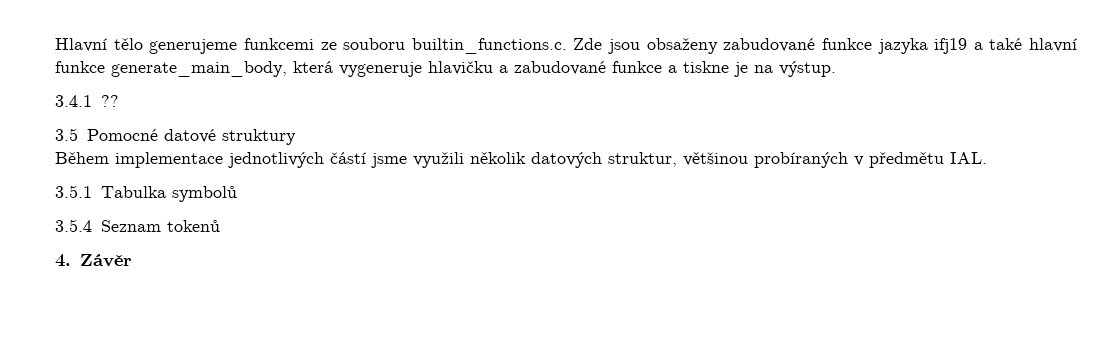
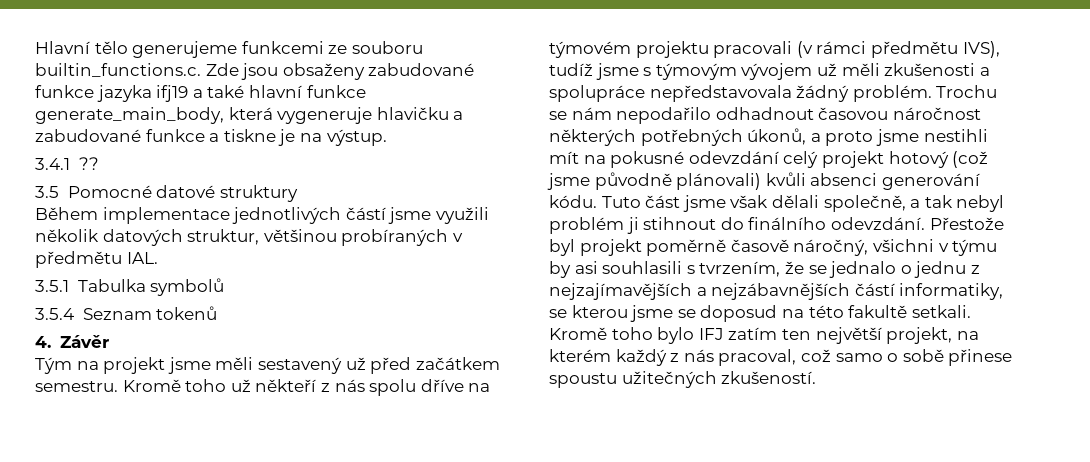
(132, 260) none -> [35,357,500,374] [35,379,491,396] [549,41,1000,58] [549,63,990,80] [549,85,998,102] [549,107,981,124] [549,128,988,146] [549,151,989,168] [547,172,981,190] [549,195,1005,212] [549,217,1004,234] [549,239,998,256] [549,261,980,278] [549,283,1004,300] [549,305,971,322] [549,327,979,344] [549,349,1013,366] [549,371,817,388] // Tým na projekt jsme měli sestavený už před začátkem semestru. Kromě toho už někteří z nás spolu dříve na týmovém projektu pracovali (v rámci předmětu IVS), tudíž jsme s týmovým vývojem už měli zkušenosti a spolupráce nepředstavovala žádný problém. Trochu se nám nepodařilo odhadnout časovou náročnost některých potřebných úkonů, a proto jsme nestihli mít na pokusné odevzdání celý projekt hotový (což jsme původně plánovali) kvůli absenci generování kódu. Tuto část jsme však dělali společně, a tak nebyl problém ji stihnout do finálního odevzdání. Přestože byl projekt poměrně časově náročný, všichni v týmu by asi souhlasili s tvrzením, že se jednalo o jednu z nejzajímavějších a nejzábavnějších částí informatiky, se kterou jsme se doposud na této fakultě setkali. Kromě toho bylo IFJ zatím ten největší projekt, na kterém každý z nás pracoval, což samo o sobě přinese spoustu užitečných zkušeností.

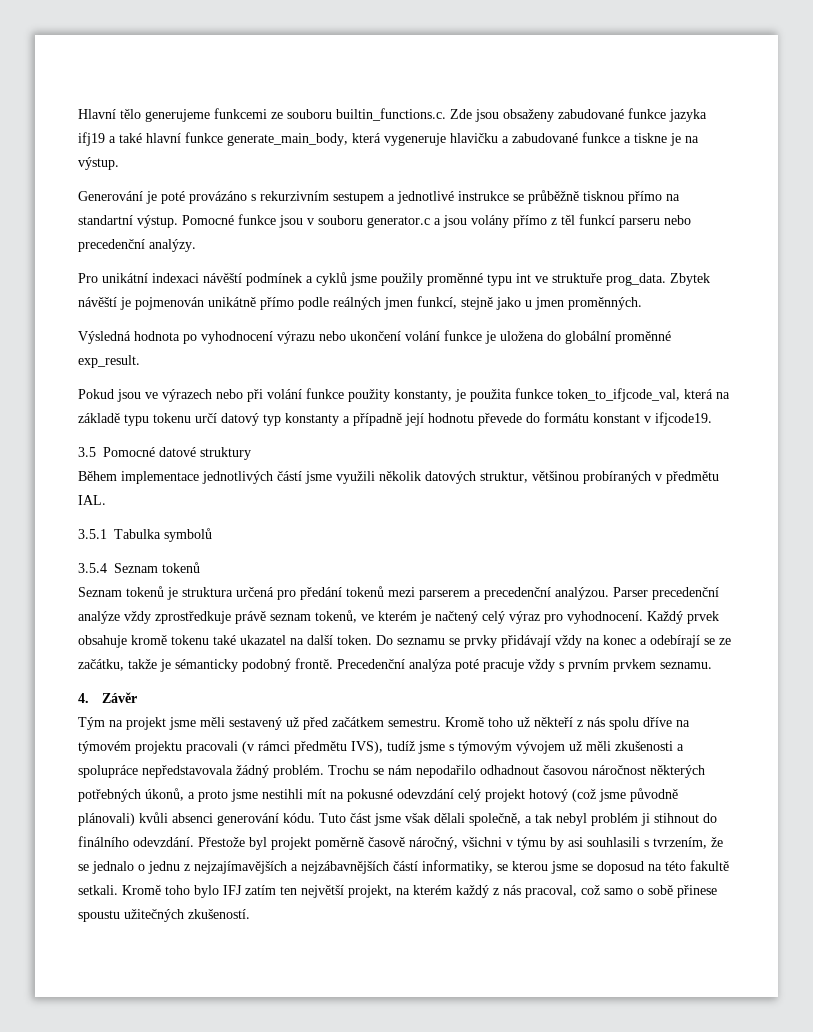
[35,157,99,170] 3.4.1 ?? -> [78,190,680,204] [78,214,691,228] [78,239,196,252] [78,272,710,286] [78,296,642,310] [78,330,671,344] [78,355,140,368] [78,388,730,402] [78,412,712,426] Generování je poté provázáno s rekurzivním sestupem a jednotlivé instrukce se průběžně tisknou přímo na standartní výstup. Pomocné funkce jsou v souboru generator.c a jsou volány přímo z těl funkcí parseru nebo precedenční analýzy. // Pro unikátní indexaci návěští podmínek a cyklů jsme použily proměnné typu int ve struktuře prog_data. Zbytek návěští je pojmenován unikátně přímo podle reálných jmen funkcí, stejně jako u jmen proměnných. // Výsledná hodnota po vyhodnocení výrazu nebo ukončení volání funkce je uložena do globální proměnné exp_result. // Pokud jsou ve výrazech nebo při volání funkce použity konstanty, je použita funkce token_to_ifjcode_val, která na základě typu tokenu určí datový typ konstanty a případně její hodnotu převede do formátu konstant v ifjcode19.
(218, 313) none -> [78,586,719,600] [78,610,719,624] [78,635,731,648] [78,658,712,672] // Seznam tokenů je struktura určená pro předání tokenů mezi parserem a precedenční analýzou. Parser precedenční analýze vždy zprostředkuje právě seznam tokenů, ve kterém je načtený celý výraz pro vyhodnocení. Každý prvek obsahuje kromě tokenu také ukazatel na další token. Do seznamu se prvky přidávají vždy na konec a odebírají se ze začátku, takže je sémanticky podobný frontě. Precedenční analýza poté pracuje vždy s prvním prvkem seznamu.

